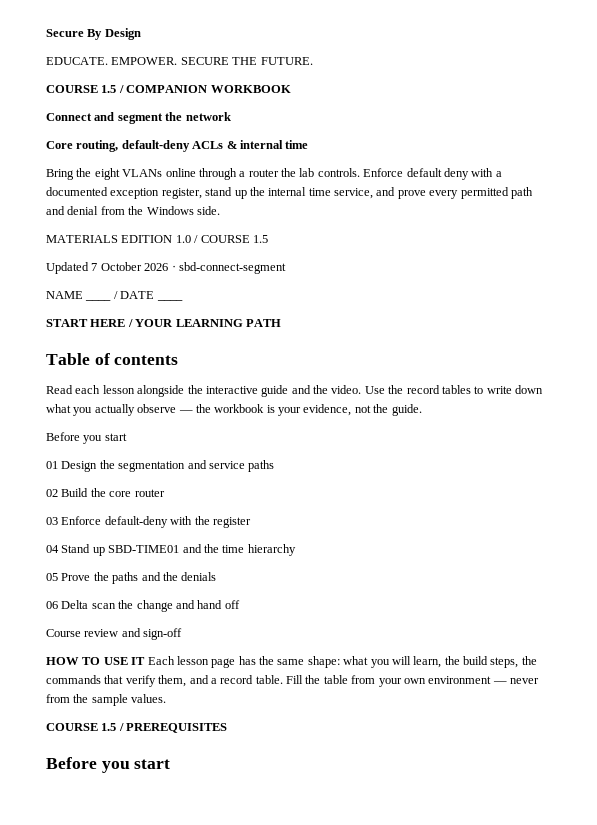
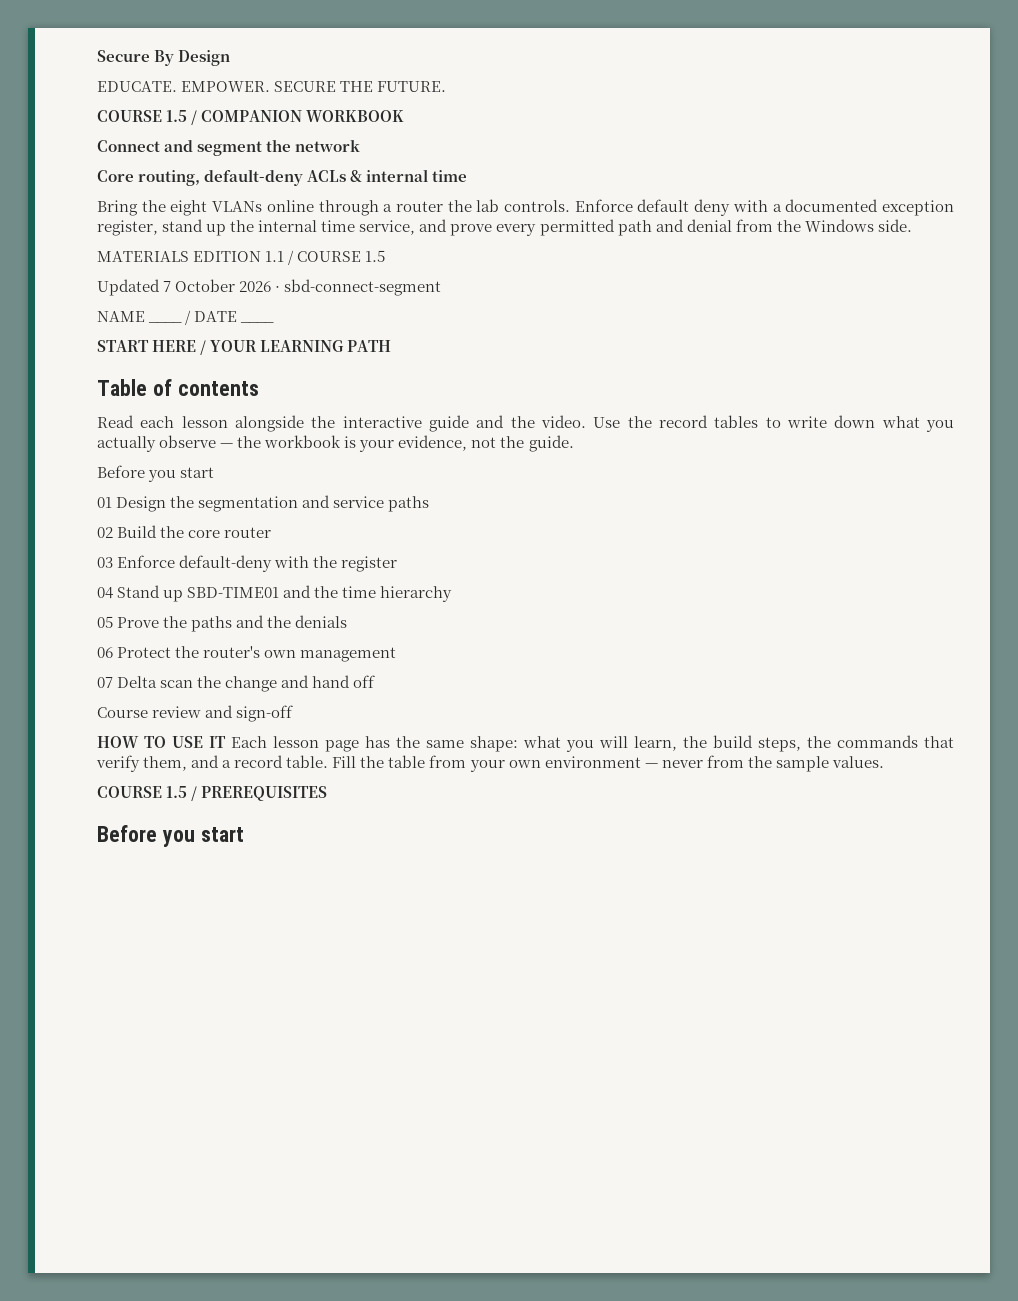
[175,235,191,243] 1.0 -> [265,251,285,262] 1.1
(58, 605) none -> [117,646,397,662] [97,677,113,688] Protect the router's own management // 07

